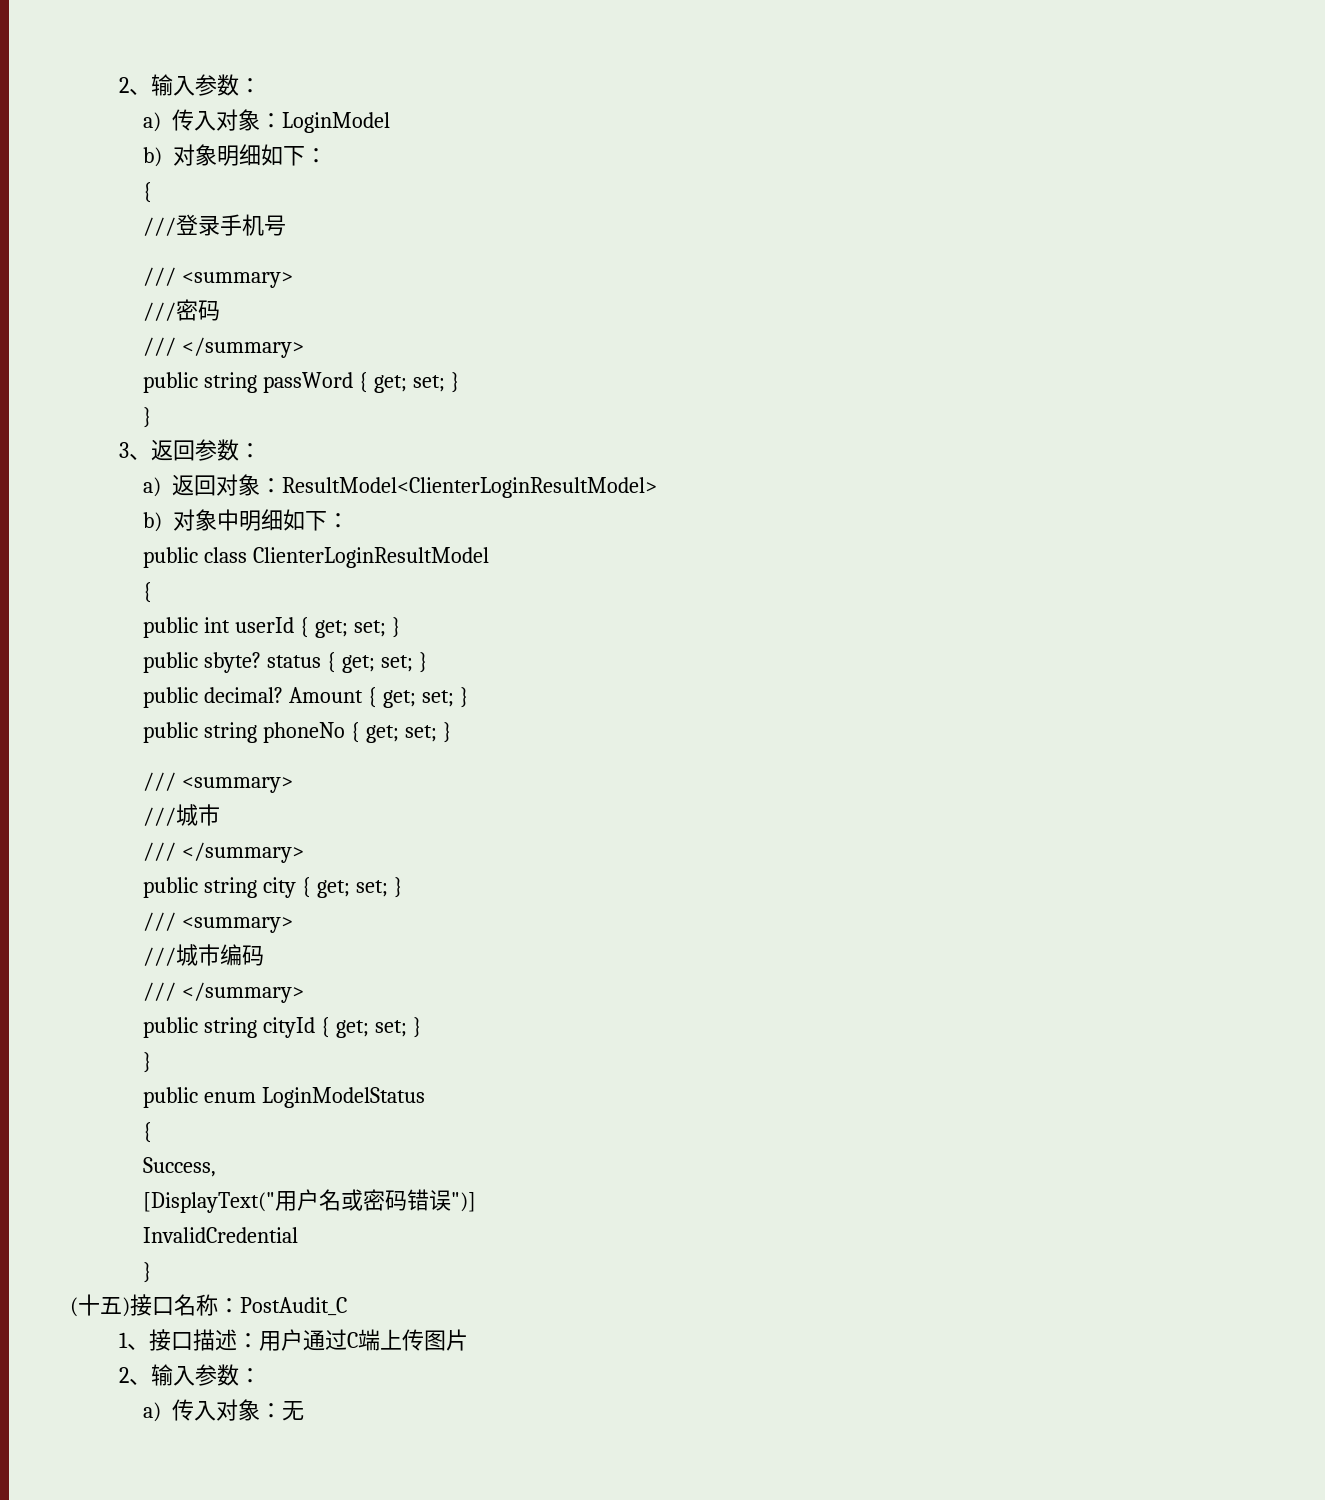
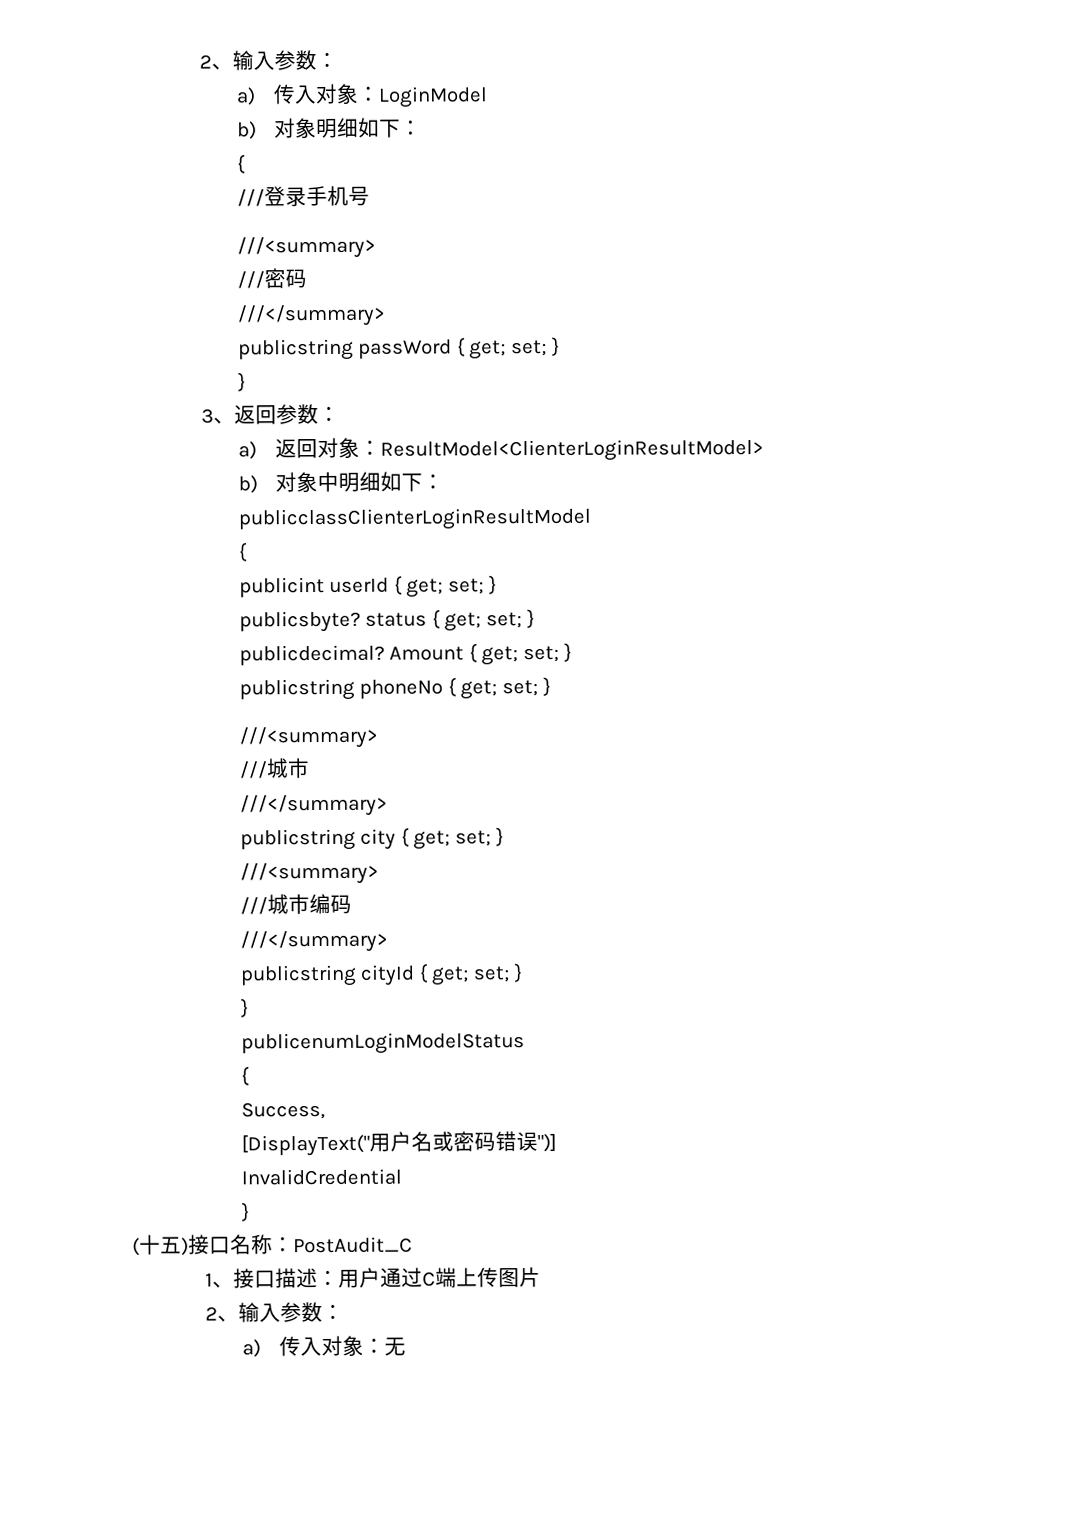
[143,267,294,288] /// <summary> -> [236,236,376,259] ///<summary>
[143,337,305,358] [143,372,258,393] /// </summary> // public string -> [236,304,386,327] [237,338,354,361] ///</summary> // publicstring
[143,547,489,568] [143,582,153,603] [143,617,231,638] public class ClienterLoginResultModel // { // public int -> [237,507,591,531] [238,542,247,562] [238,576,325,598] publicclassClienterLoginResultModel // { // publicint
[143,652,262,673] public sbyte? -> [238,610,361,633] publicsbyte?
[143,687,284,708] public decimal? -> [238,644,385,666] publicdecimal?
[143,722,258,743] public string -> [238,678,355,701] publicstring
[143,772,294,793] /// <summary> -> [238,726,378,749] ///<summary>
[143,842,305,863] [143,877,258,898] /// </summary> // public string -> [239,794,388,817] [239,828,356,851] ///</summary> // publicstring
[143,912,294,933] /// <summary> -> [239,862,379,885] ///<summary>
[143,982,305,1003] [143,1017,258,1038] /// </summary> // public string -> [239,930,388,953] [239,964,357,987] ///</summary> // publicstring
[143,1087,425,1108] public enum LoginModelStatus -> [240,1032,525,1055] publicenumLoginModelStatus

